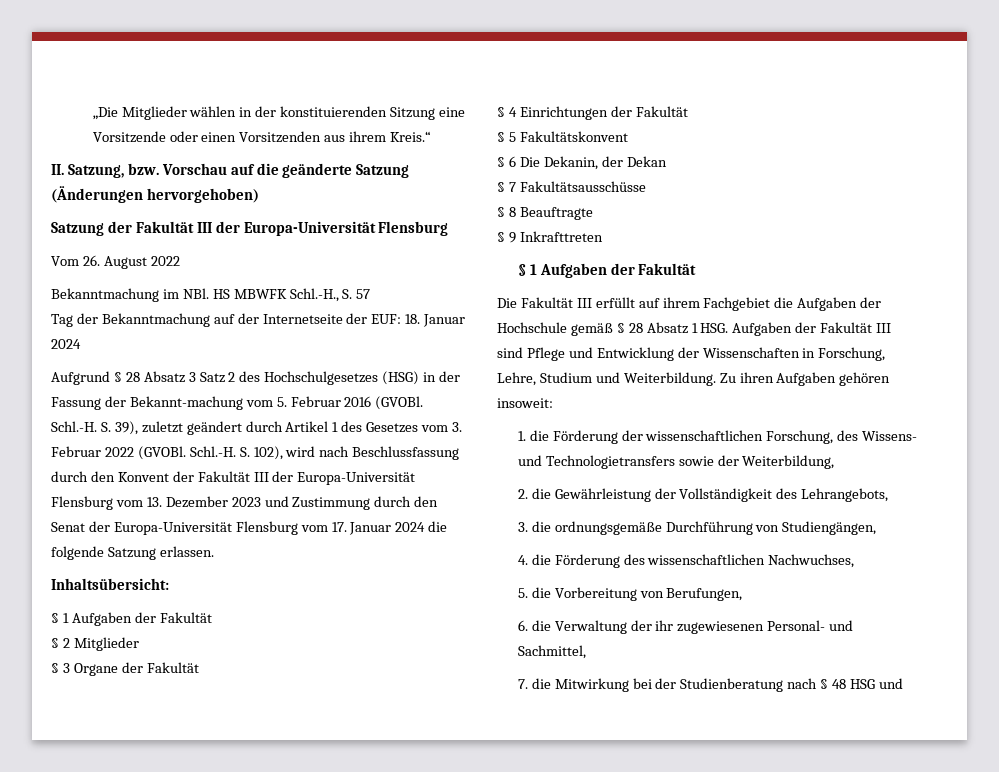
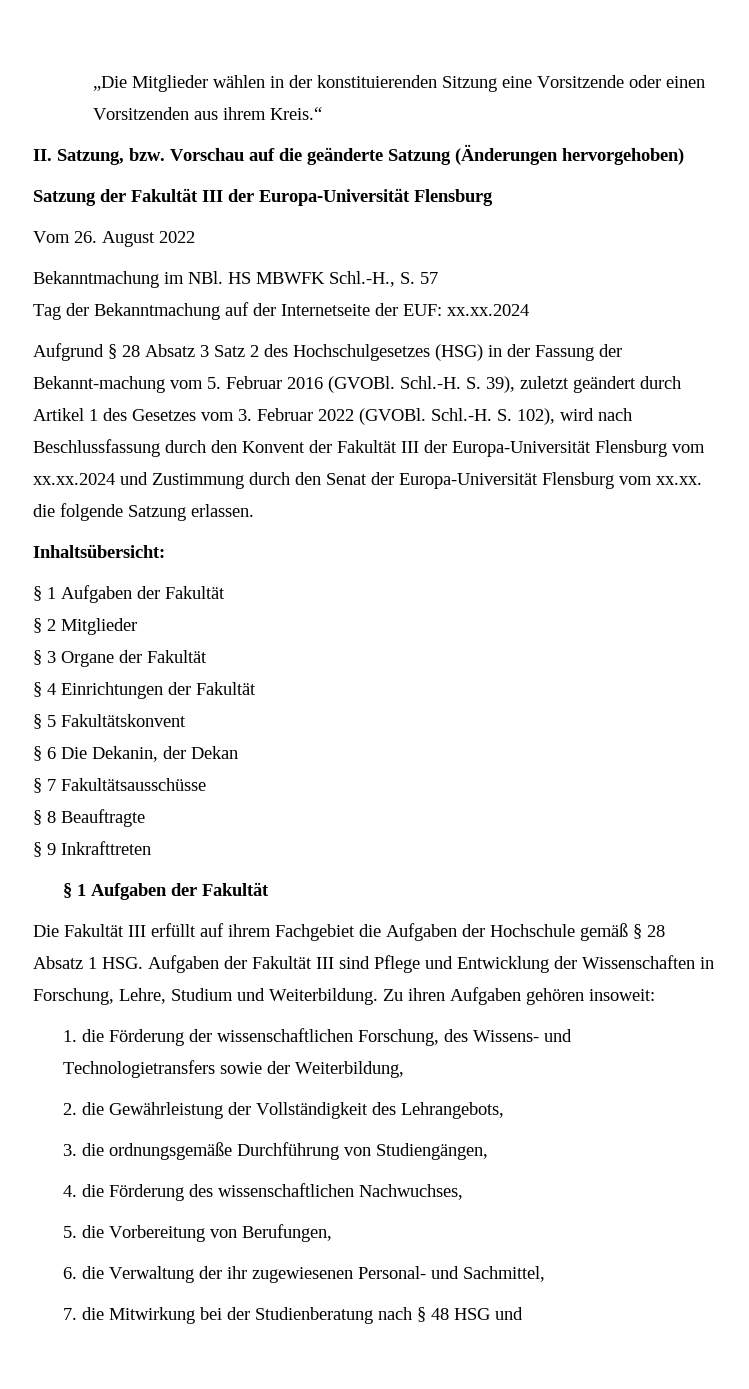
[405,314,466,327] [51,339,81,349] 18. Januar 2024 -> [447,304,529,316] xx.xx.2024
[146,496,261,508] 13. Dezember 2023 -> [33,473,115,485] xx.xx.2024
[331,522,426,535] 17. Januar 2024 -> [656,476,702,485] xx.xx.

